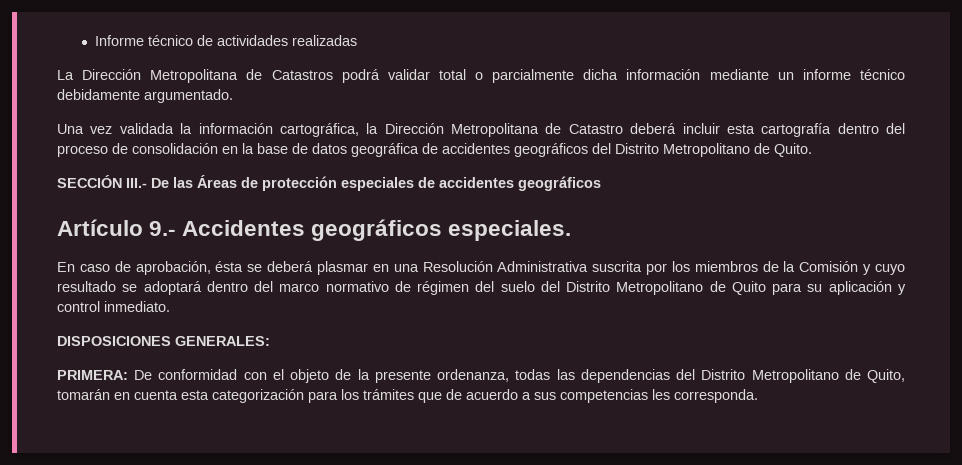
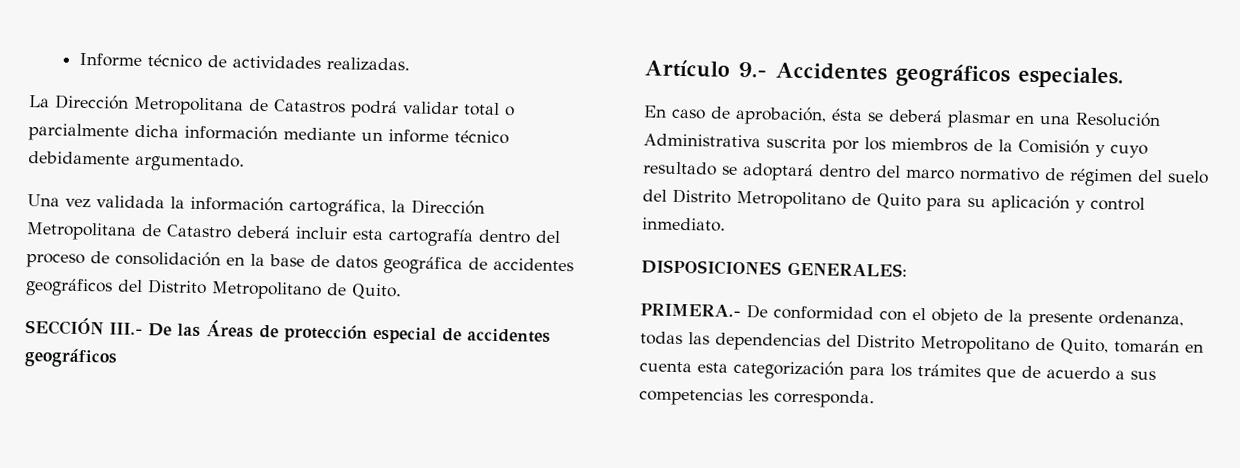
[291,35,357,46] realizadas -> [325,57,410,72] realizadas.
[341,177,414,191] especiales -> [373,326,437,344] especial
[57,370,128,380] PRIMERA: -> [640,303,741,318] PRIMERA.-

